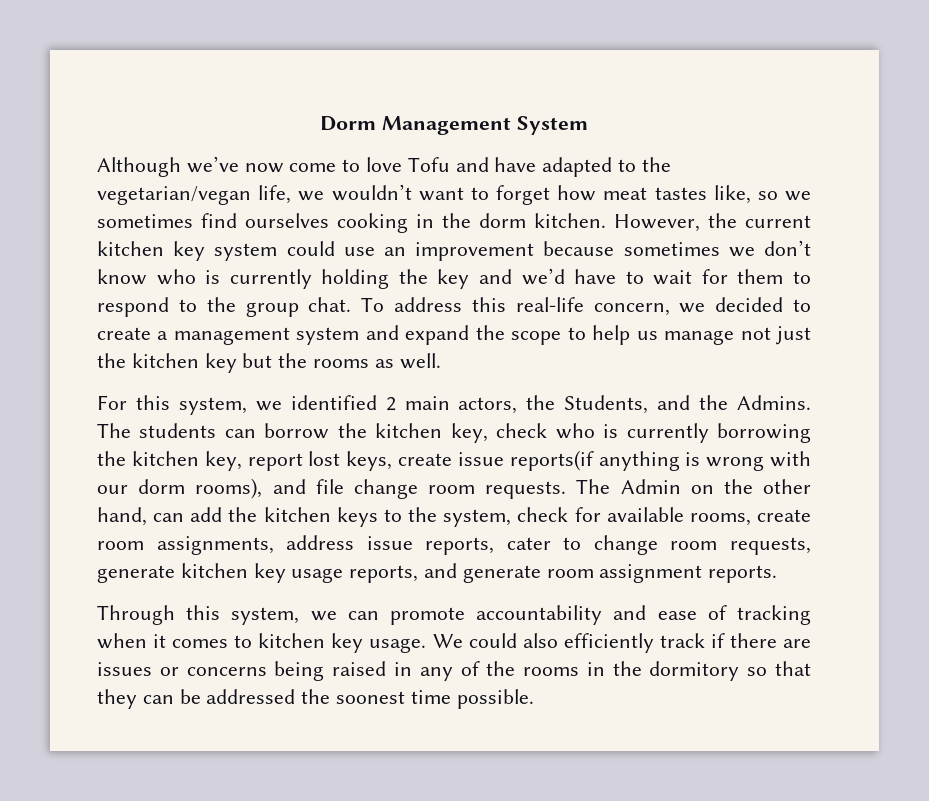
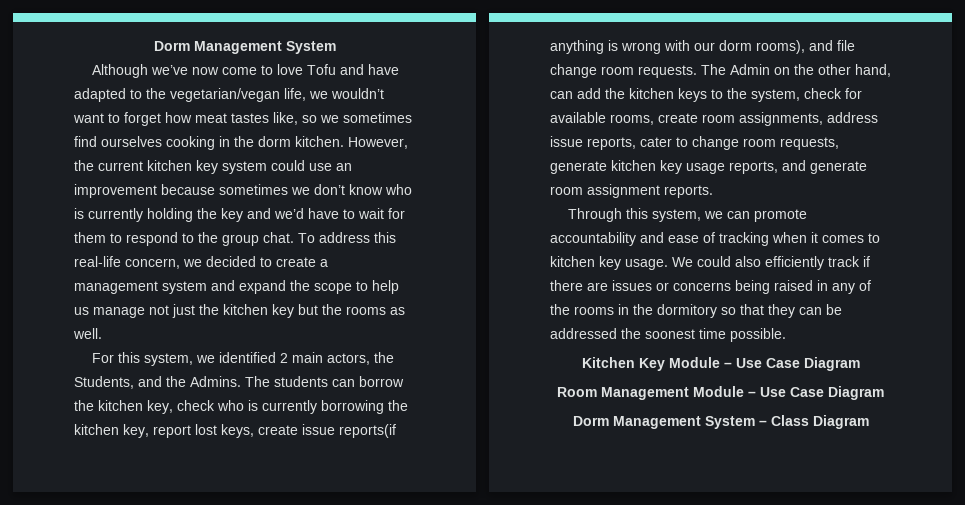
(534, 699) none -> [581,357,860,371] [557,386,884,400] [572,415,869,429] // Kitchen Key Module – Use Case Diagram // Room Management Module – Use Case Diagram // Dorm Management System – Class Diagram

